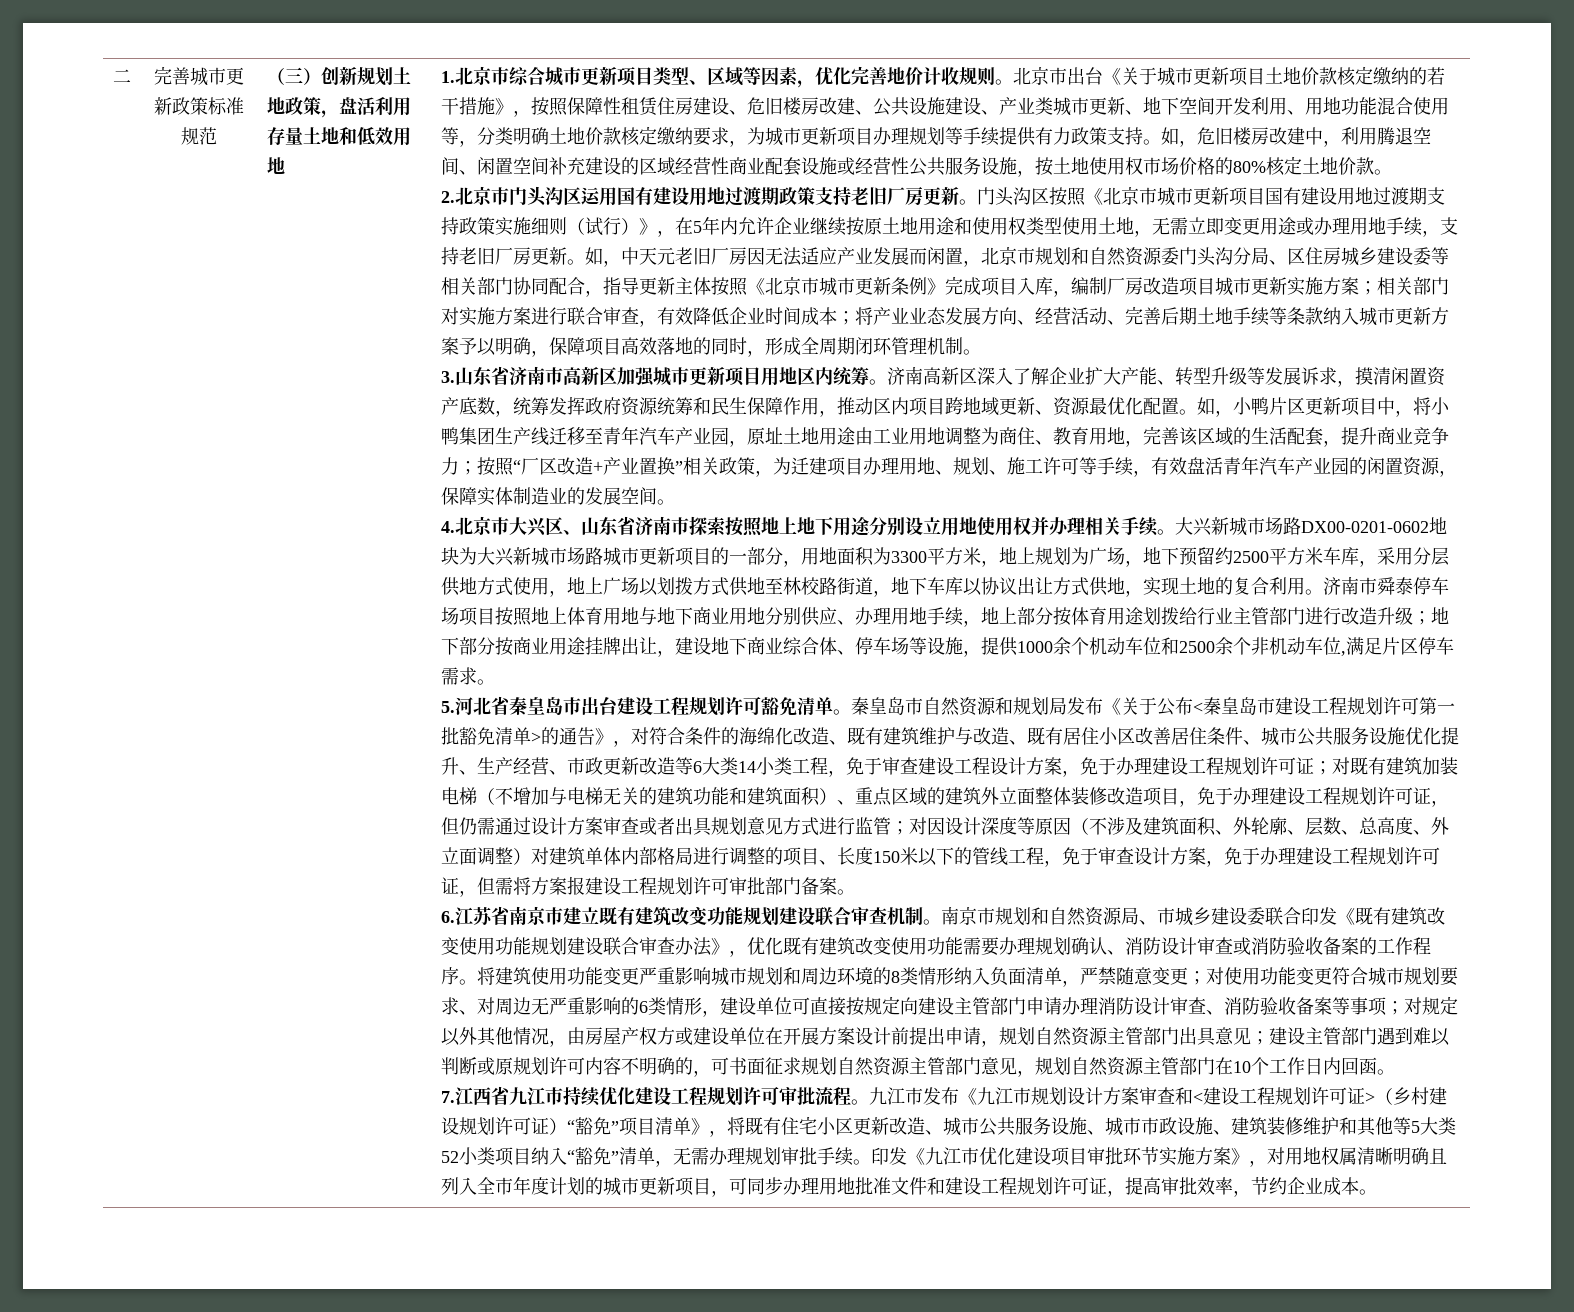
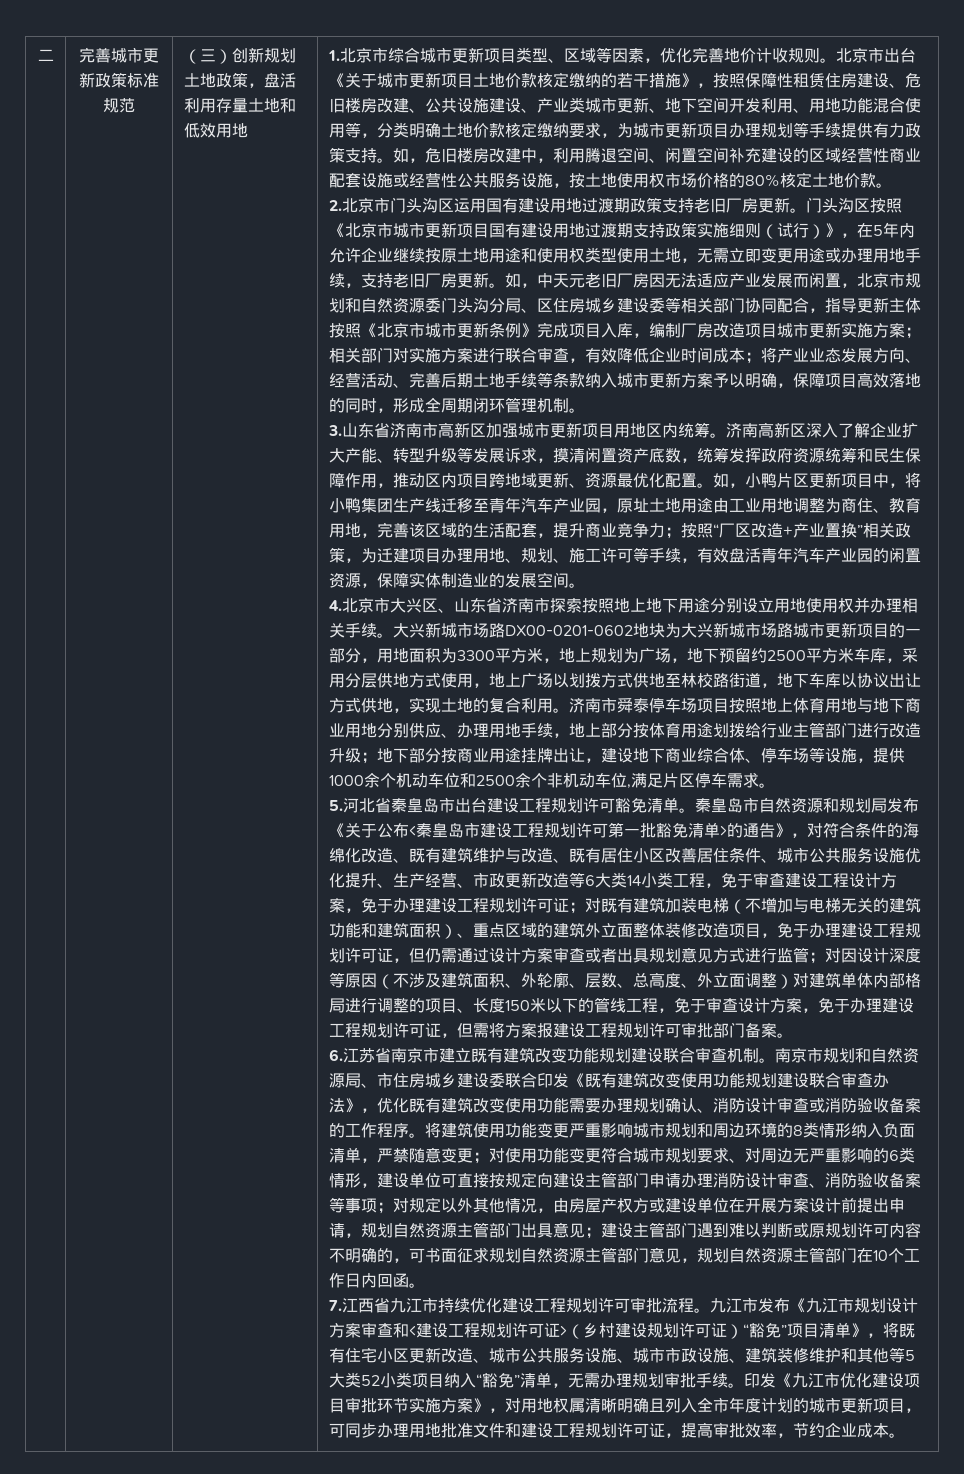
(1175, 916) none -> [392,1073,425,1088] 住房

